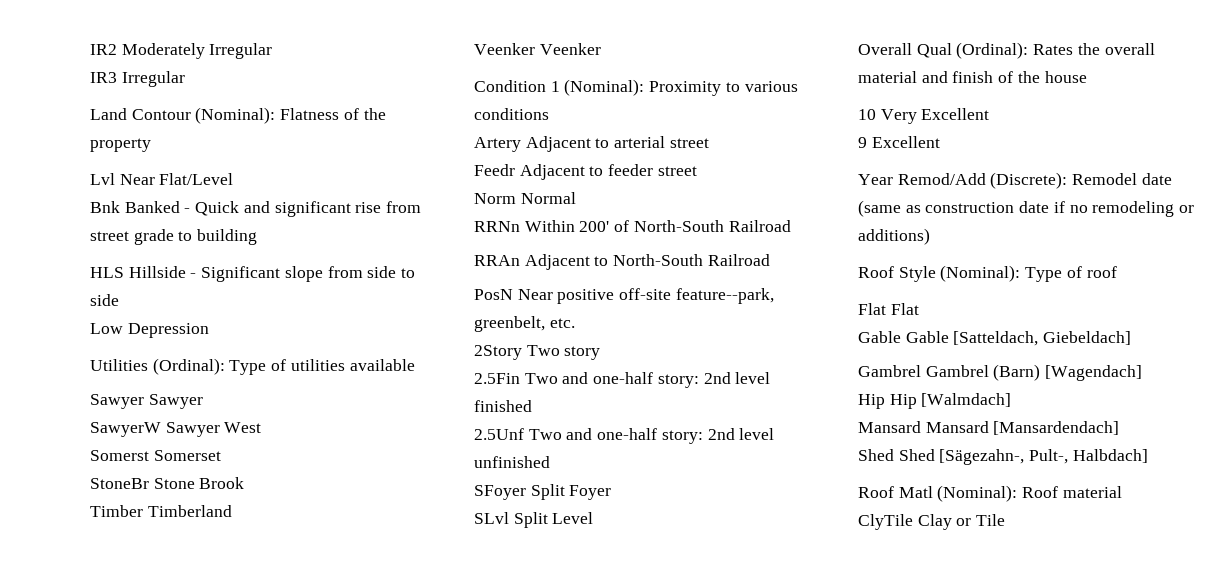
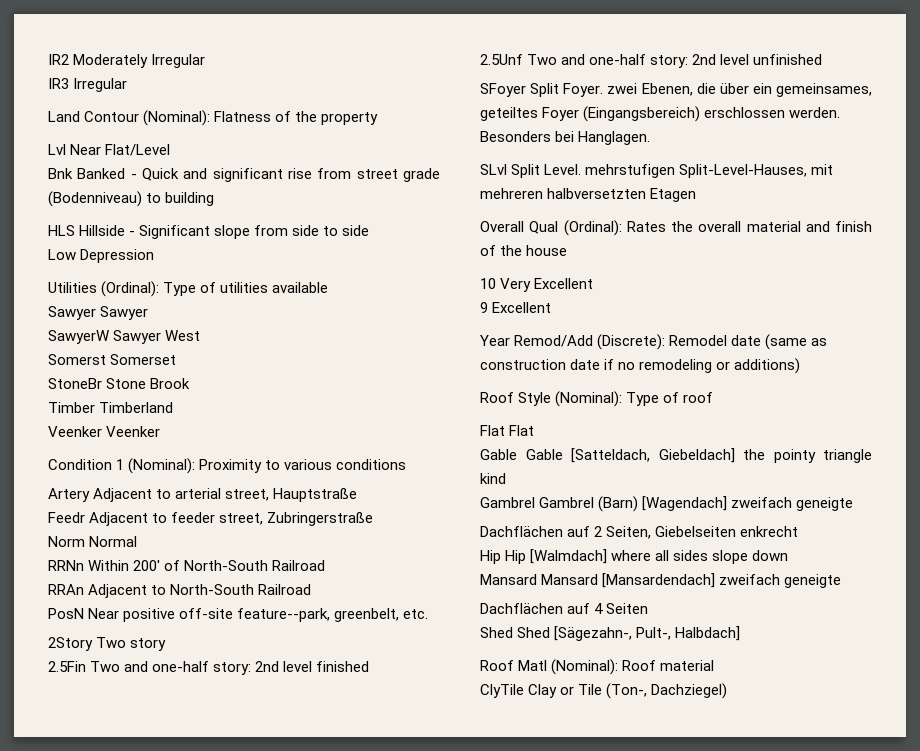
(174, 237) none -> [48,191,142,207] (Bodenniveau)
[669,138,709,148] street -> [225,488,358,502] street, Hauptstraße
[657,166,697,176] street -> [219,512,374,526] street, Zubringerstraße
[569,485,612,500] [474,512,594,528] Foyer // SLvl Split Level -> [563,83,872,97] [480,106,841,122] [480,131,651,145] [480,164,834,178] [480,188,697,202] Foyer. zwei Ebenen, die über ein gemeinsames, geteiltes Foyer (Eingangsbereich) erschlossen werden. Besonders bei Hanglagen. // SLvl Split Level. mehrstufigen Split‑Level‑Hauses, mit mehreren halbversetzten Etagen
(1132, 338) none -> [743,449,872,463] [480,473,506,484] the pointy triangle kind
[858,393,1012,409] [858,421,1120,435] // Hip Hip [Walmdach] // Mansard Mansard [Mansardendach] -> [731,497,854,511] [480,526,799,539] [480,549,789,564] [480,573,842,588] [480,603,649,614] zweifach geneigte // Dachflächen auf 2 Seiten, Giebelseiten enkrecht // Hip Hip [Walmdach] where all sides slope down // Mansard Mansard [Mansardendach] zweifach geneigte // Dachflächen auf 4 Seiten
(1006, 520) none -> [606,683,728,699] (Ton-, Dachziegel)

